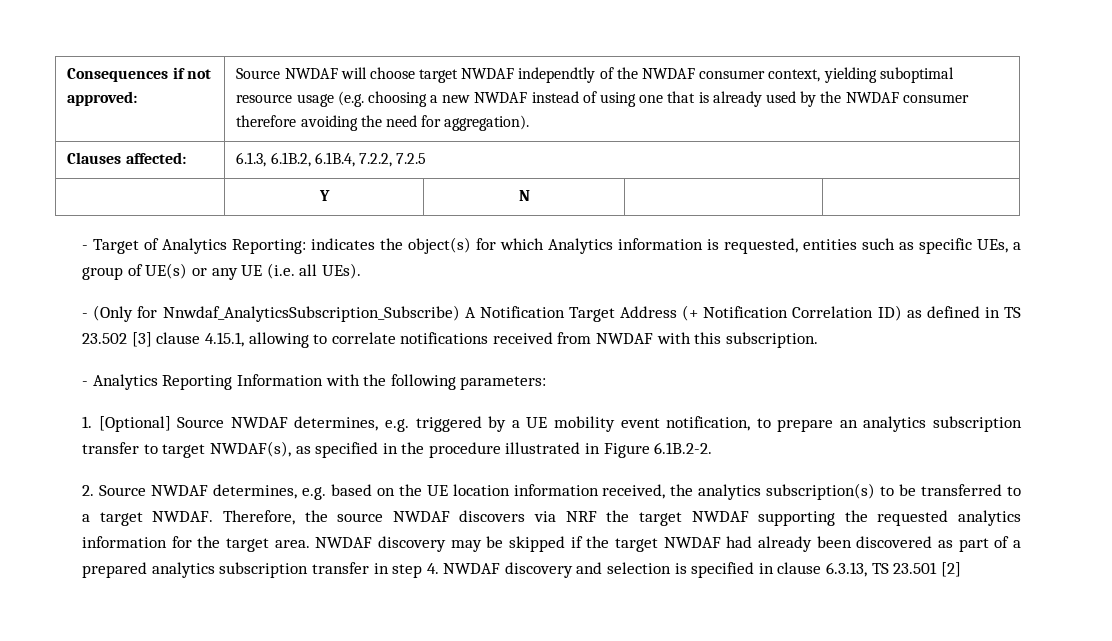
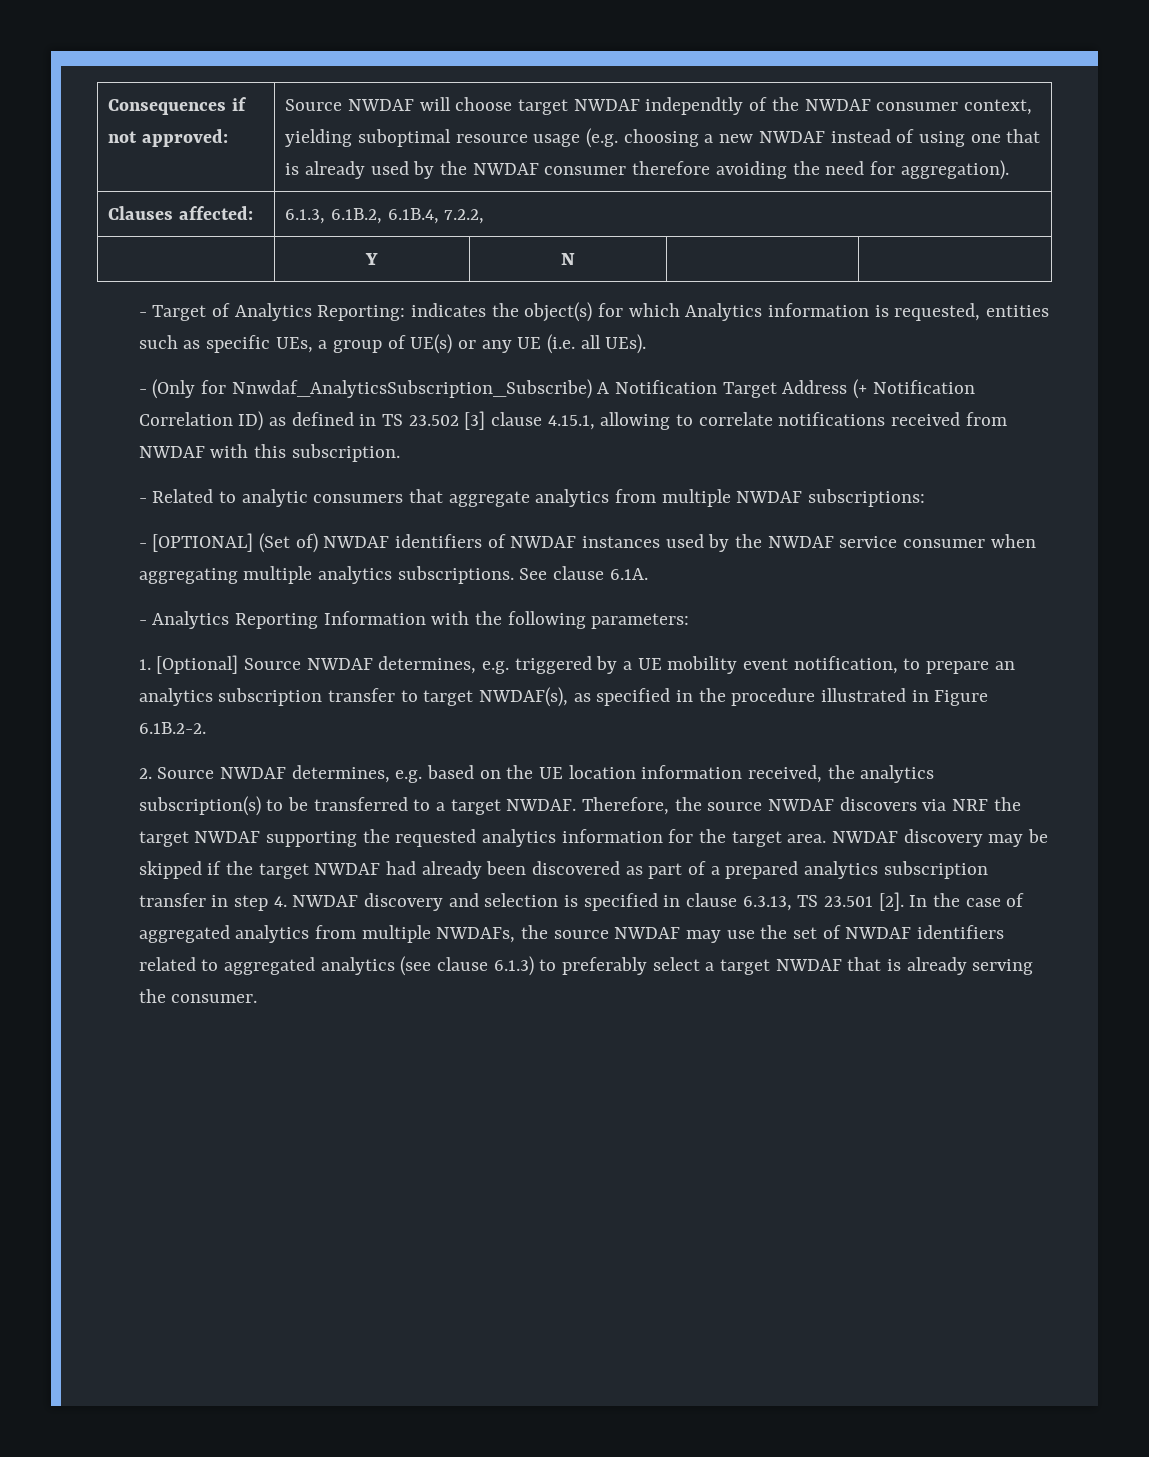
[396,153,427,164] 7.2.5 -> (485, 216) none
(818, 340) none -> [138,489,926,507] [138,533,1036,553] [138,566,648,584] // - Related to analytic consumers that aggregate analytics from multiple NWDAF subscriptions: // - [OPTIONAL] (Set of) NWDAF identifiers of NWDAF instances used by the NWDAF service consumer when aggregating multiple analytics subscriptions. See clause 6.1A.
[940,562,961,577] [2] -> [878,892,1025,911] [138,925,1005,943] [138,956,1034,976] [138,989,258,1003] [2]. In the case of aggregated analytics from multiple NWDAFs, the source NWDAF may use the set of NWDAF identifiers related to aggregated analytics (see clause 6.1.3) to preferably select a target NWDAF that is already serving the consumer.

